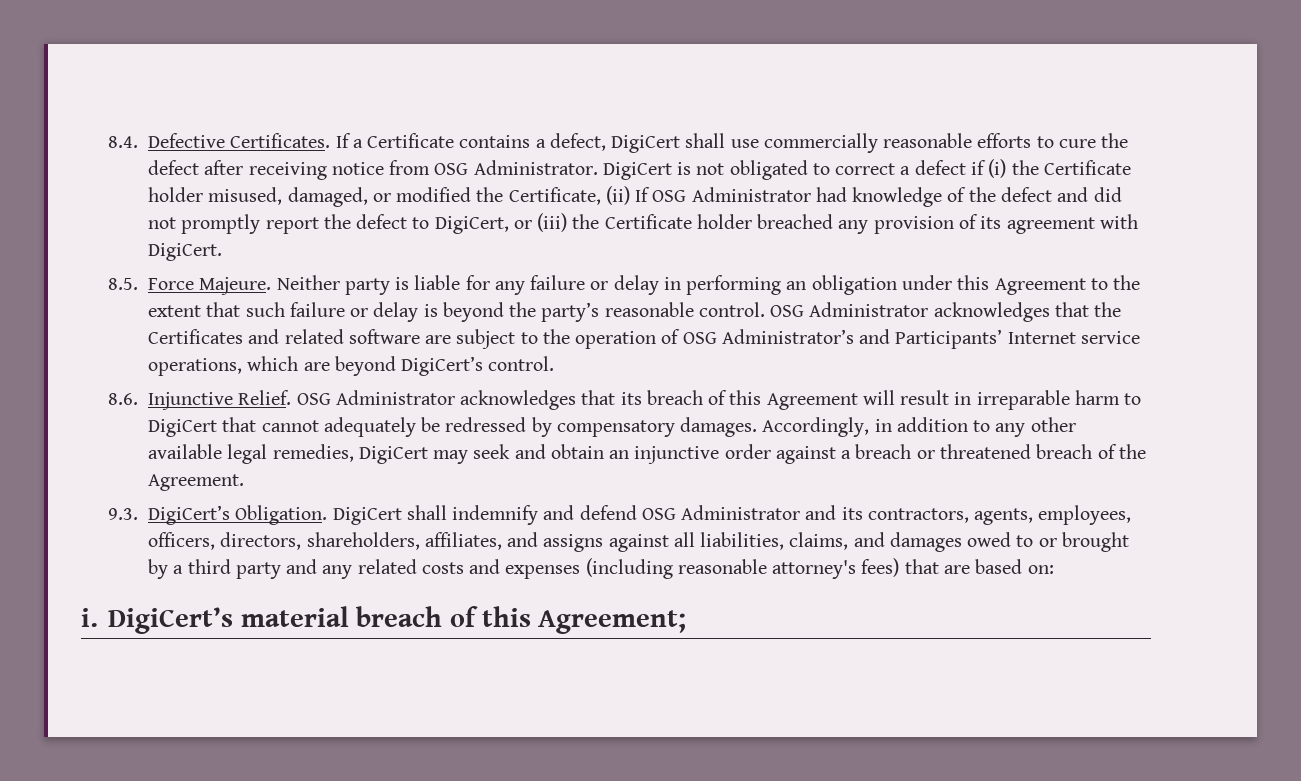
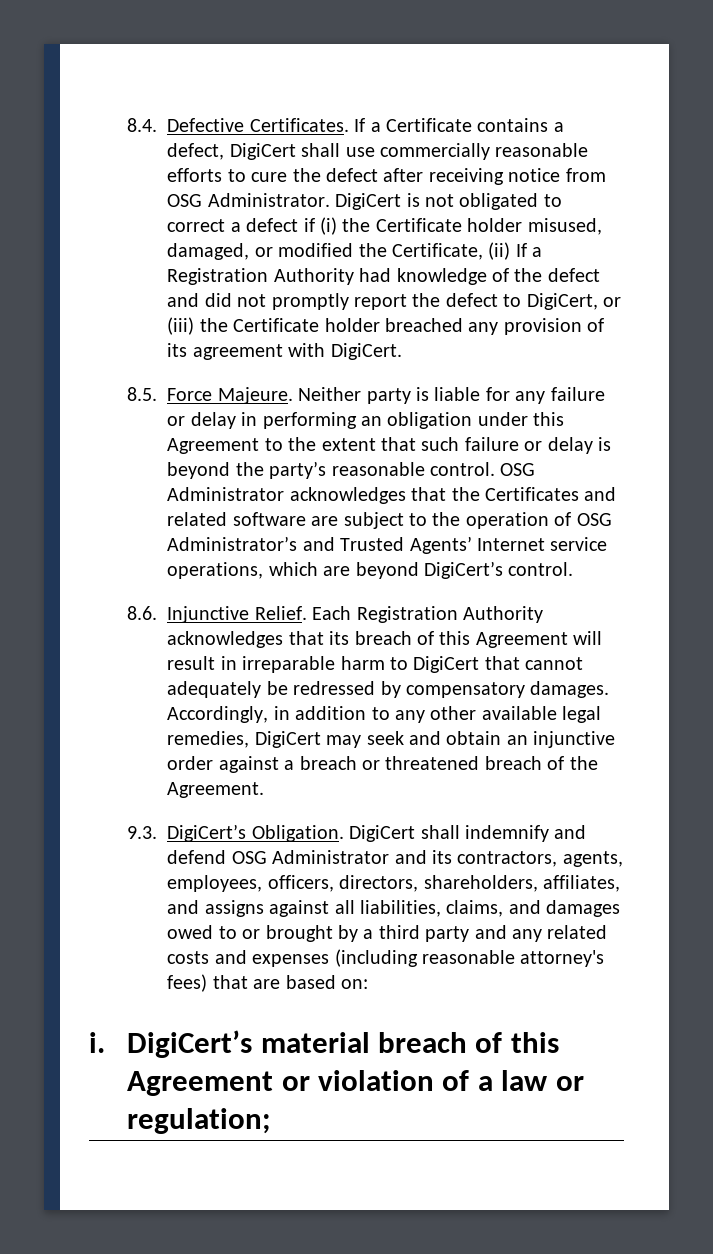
[652,187,811,202] OSG Administrator -> [532,247,543,257] [167,268,354,285] a Registration Authority
[895,329,1003,349] Participants’ -> [340,536,472,554] Trusted Agents’
[296,390,455,405] OSG Administrator -> [312,606,543,623] Each Registration Authority
[538,610,687,634] Agreement; -> [127,1070,584,1096] [127,1108,272,1134] Agreement or violation of a law or regulation;

